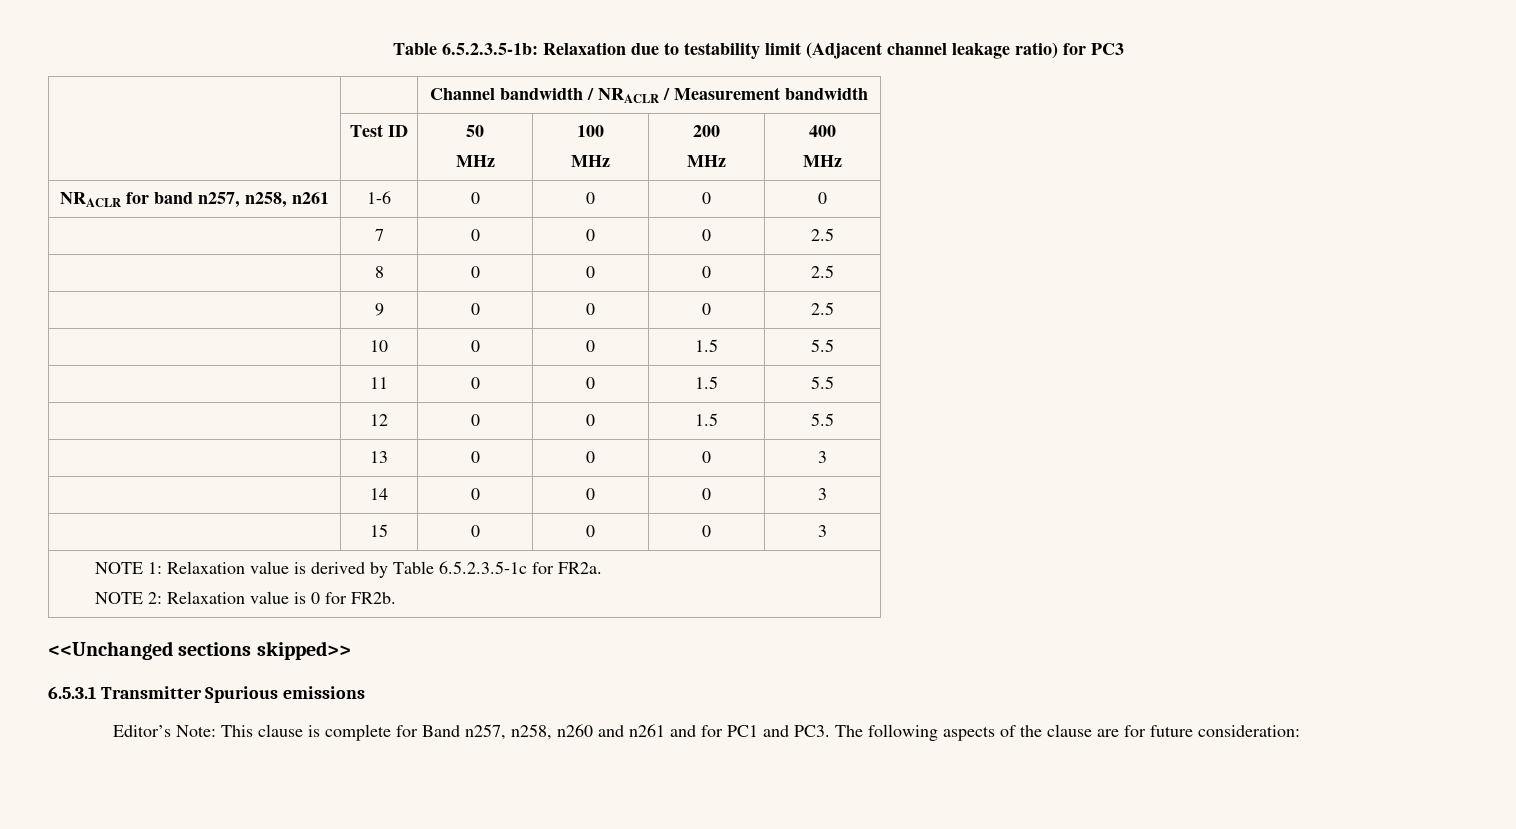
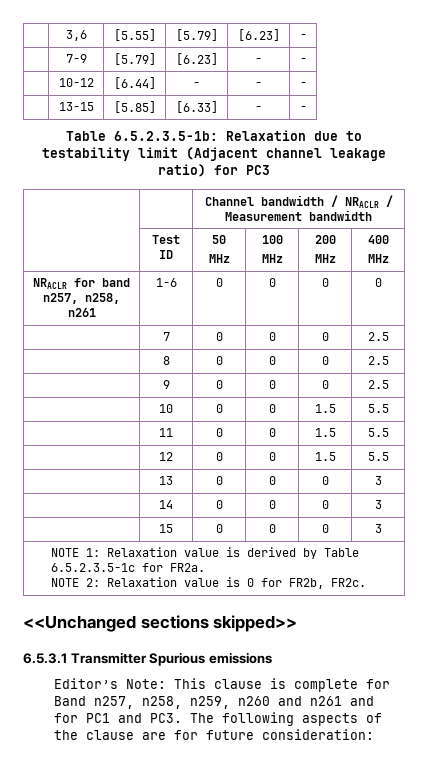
(392, 49) none -> [65,30,87,41] [113,29,156,41] [175,29,218,41] [237,29,280,41] [299,34,307,39] [65,54,87,63] [113,53,156,65] [175,53,218,65] [255,58,262,63] [299,58,307,63] [58,78,94,87] [113,77,156,89] [193,82,200,87] [255,82,262,87] [299,82,307,87] [58,102,94,111] [113,101,156,113] [175,101,218,113] [255,106,262,111] [299,106,307,111] | 3,6 | [5.55] | [5.79] | [6.23] | - // | 7-9 | [5.79] | [6.23] | - | - // | 10-12 | [6.44] | - | - | - // | 13-15 | [5.85] | [6.33] | - | - //
[350,592,396,604] FR2b. -> [289,578,367,589] FR2b, FR2c.
(552, 732) none -> [189,696,230,709] n259,

